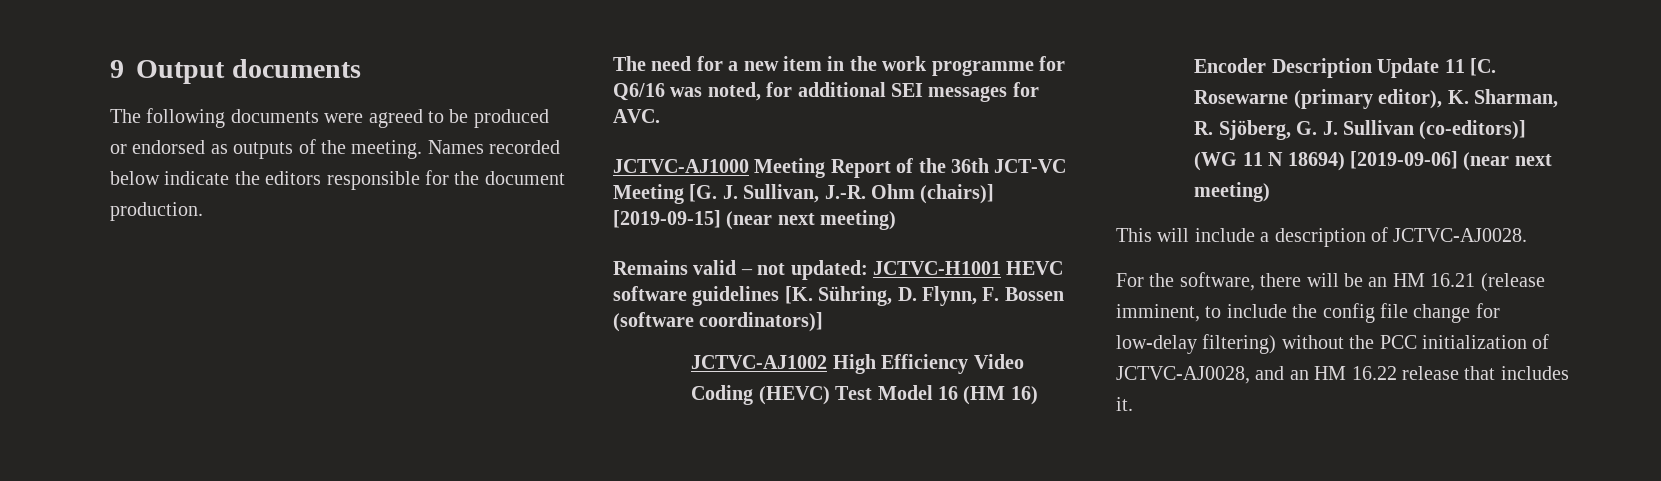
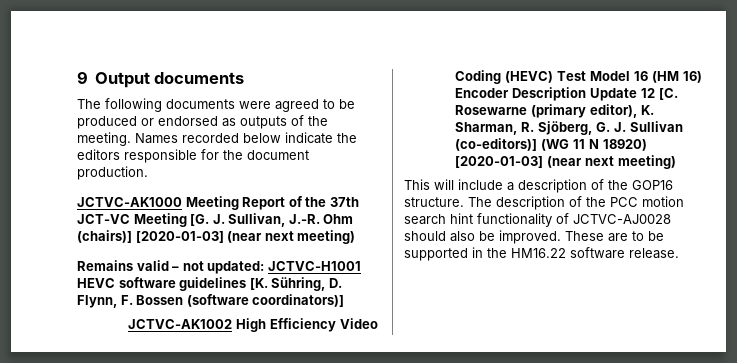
[613,56,1065,76] [613,82,1039,102] [613,109,660,123] [613,159,749,173] The need for a new item in the work programme for Q6/16 was noted, for additional SEI messages for AVC. // JCTVC-AJ1000 -> [77,197,182,207] JCTVC-AK1000
[951,158,989,173] 36th -> [329,197,359,207] 37th
[613,210,721,228] [2019-09-15] -> [135,231,224,243] [2020-01-03]
[691,355,828,369] JCTVC-AJ1002 -> [127,319,232,329] JCTVC-AK1002
[1444,59,1465,73] 11 -> [640,88,655,98] 12
[1287,151,1459,171] 18694) [2019-09-06] -> [602,139,647,151] [454,156,543,168] 18920) [2020-01-03]
[1393,228,1528,242] [1116,272,1545,292] [1116,303,1500,323] [1116,334,1550,354] [1116,366,1569,384] [1116,397,1133,411] JCTVC-AJ0028. // For the software, there will be an HM 16.21 (release imminent, to include the config file change for low-delay filtering) without the PCC initialization of JCTVC-AJ0028, and an HM 16.22 release that includes it. -> [608,180,673,190] [404,196,684,210] [404,213,671,227] [404,230,664,244] [404,247,679,261] the GOP16 structure. The description of the PCC motion search hint functionality of JCTVC-AJ0028 should also be improved. These are to be supported in the HM16.22 software release.

